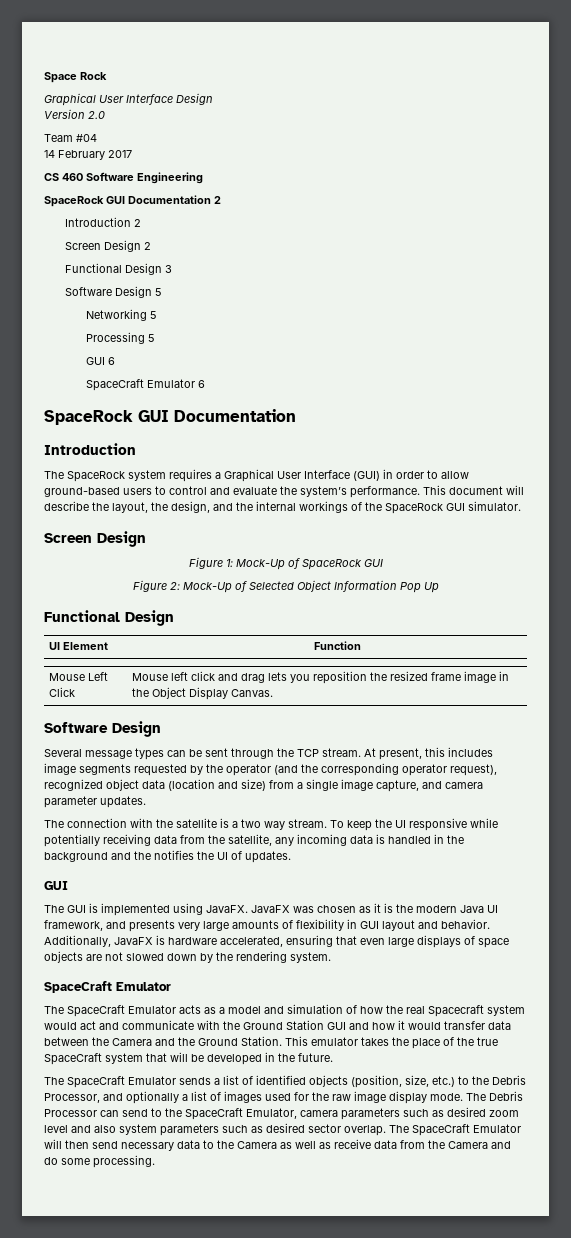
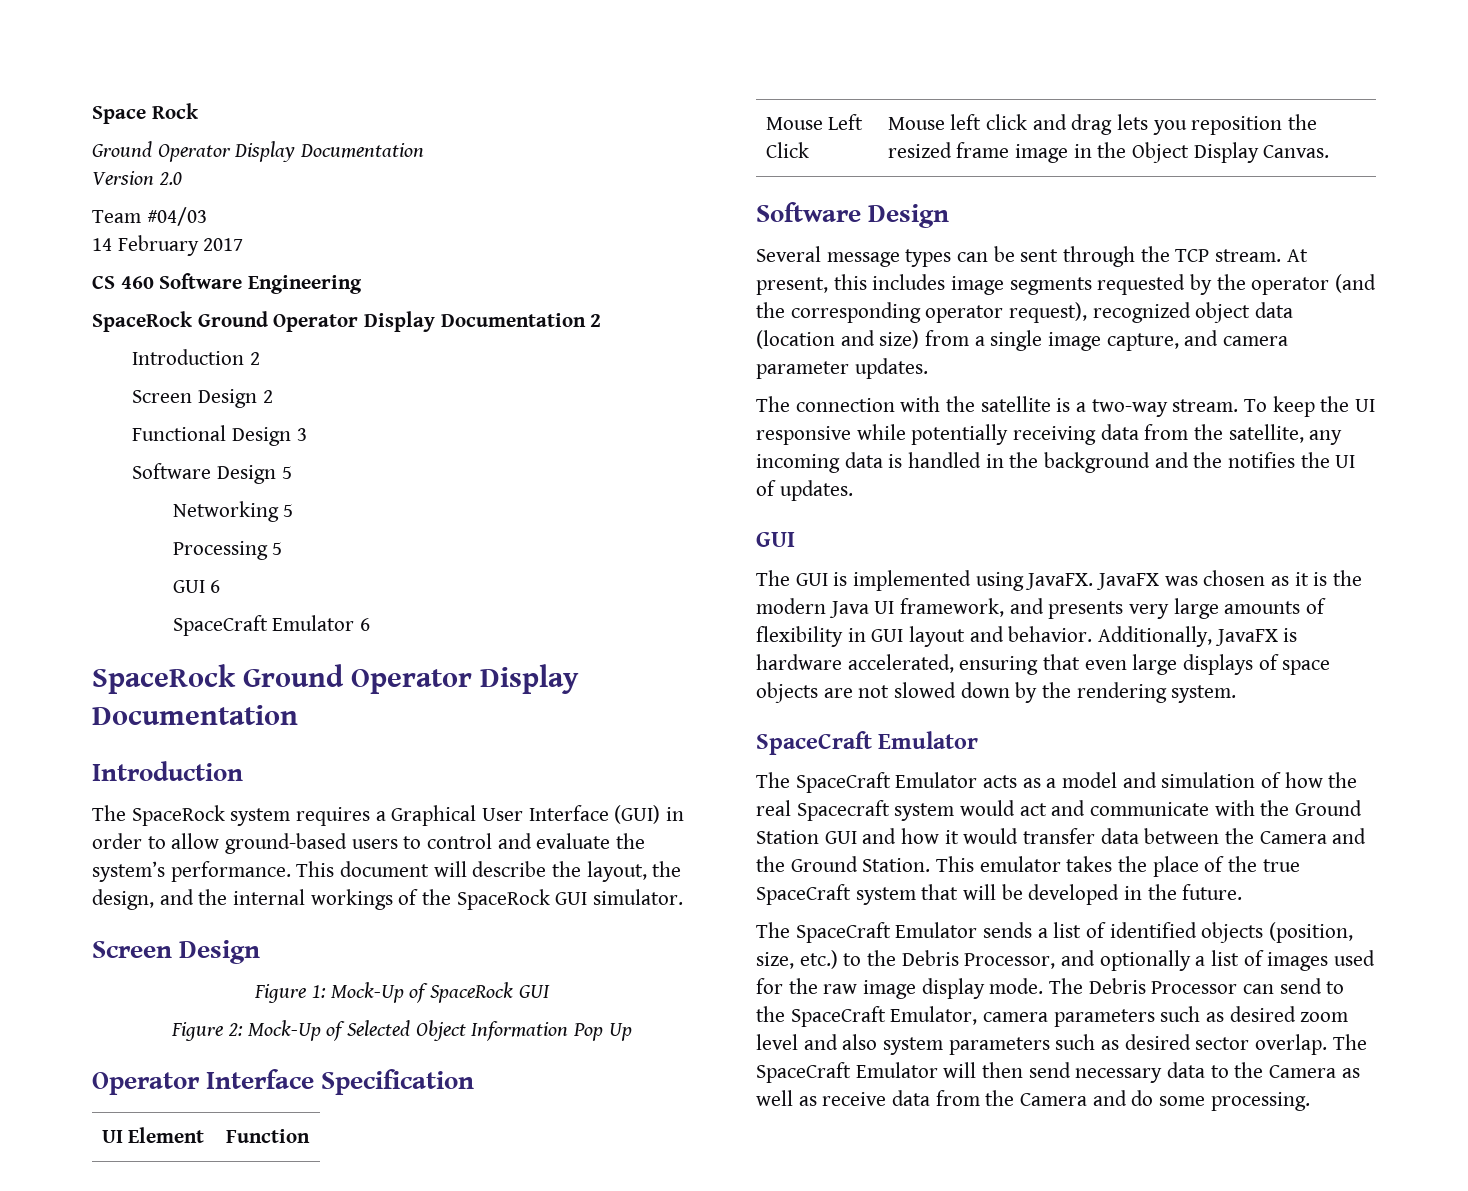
[44,93,213,106] Graphical User Interface Design -> [92,141,425,162] Ground Operator Display Documentation
[76,134,97,142] #04 -> [146,207,207,226] #04/03
[106,196,125,204] GUI -> [197,311,436,332] Ground Operator Display
[138,410,169,422] GUI -> [243,664,579,694] Ground Operator Display
[44,610,174,626] Functional Design -> [92,1069,475,1095] Operator Interface Specification
[241,819,285,830] two way -> [1091,399,1168,417] two-way

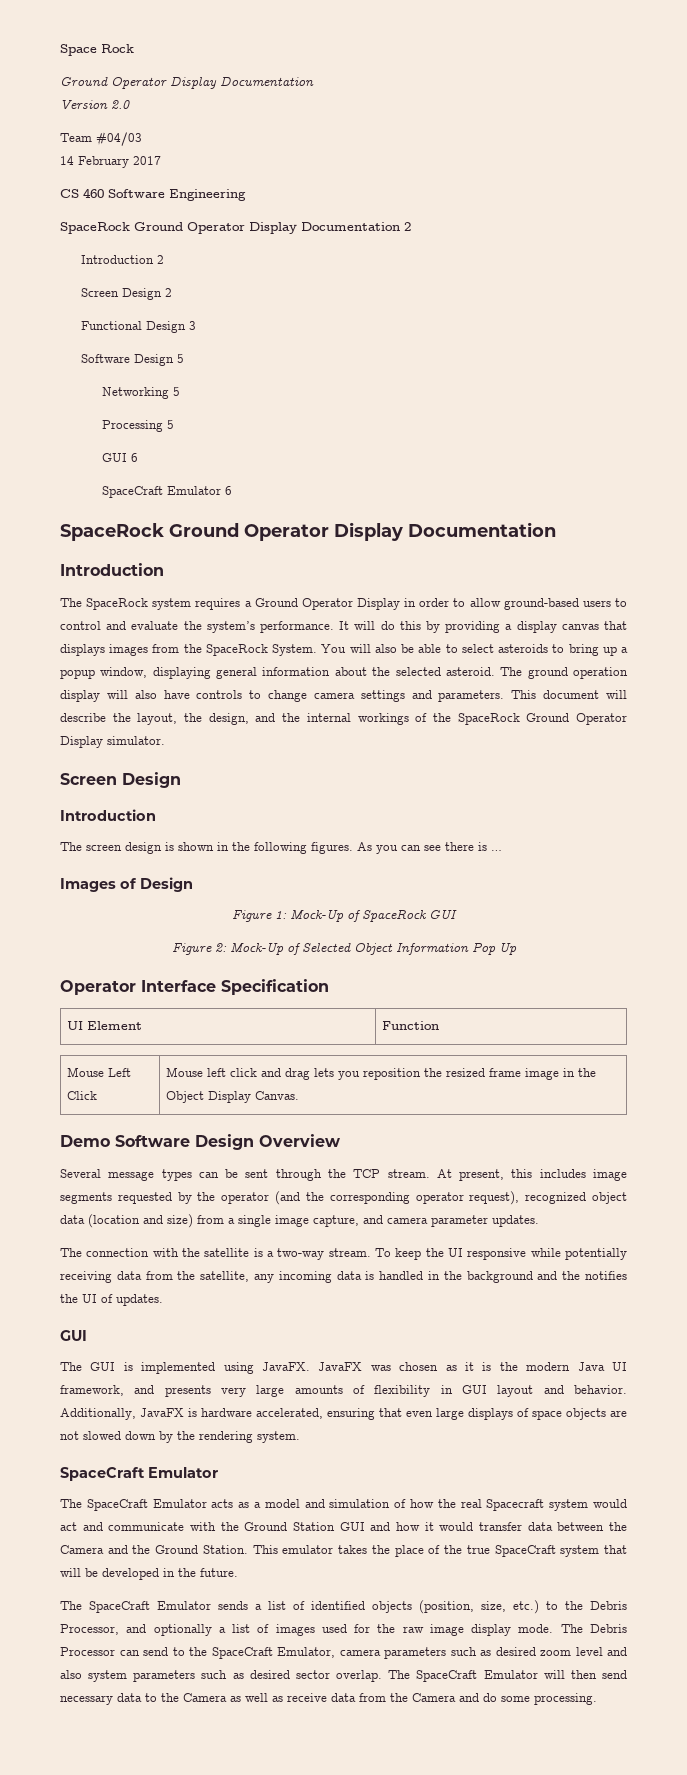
[391,805,661,826] Graphical User Interface (GUI) -> [254,598,400,610] Ground Operator Display
(291, 871) none -> [339,621,627,633] [60,644,629,656] [60,667,629,679] [60,690,505,702] It will do this by providing a display canvas that displays images from the SpaceRock System. You will also be able to select asteroids to bring up a popup window, displaying general information about the selected asteroid. The ground operation display will also have controls to change camera settings and parameters.
[555,892,588,905] GUI -> [526,713,627,725] [60,736,103,748] Ground Operator Display
(261, 952) none -> [60,809,156,821] [60,842,502,854] [60,877,193,892] // Introduction // The screen design is shown in the following figures. As you can see there is … // Images of Design
[756,202,950,228] Software Design -> [60,1134,340,1150] Demo Software Design Overview

